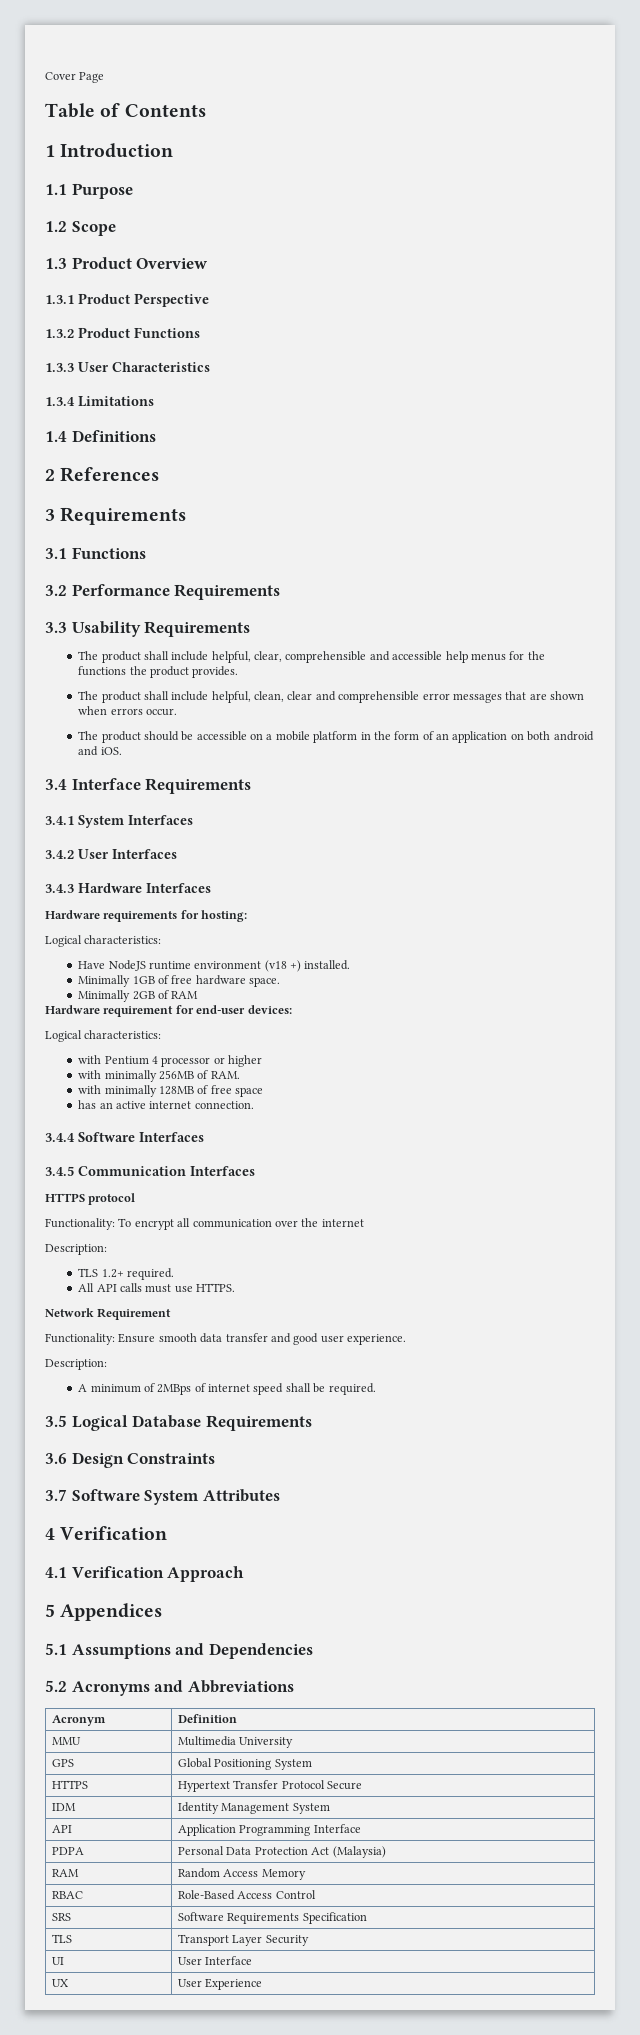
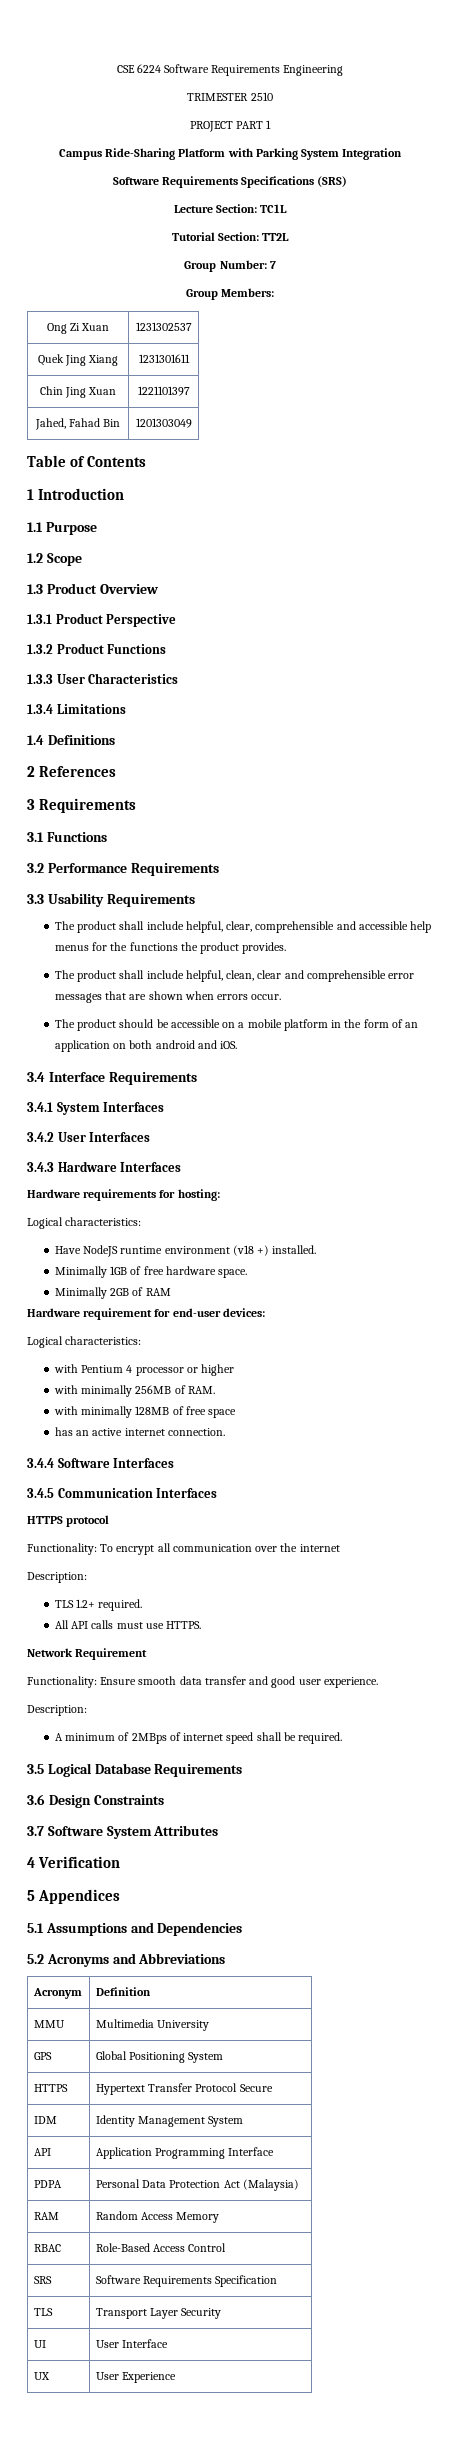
[45,72,105,83] Cover Page -> [116,64,344,76] [187,92,273,101] [189,120,272,132] [58,148,403,160] [112,176,348,188] [173,204,288,213] [171,232,290,241] [184,260,276,272] [185,288,275,300] [46,323,110,334] [135,322,192,331] [37,354,119,366] [138,354,190,363] [39,386,117,398] [137,386,190,396] [34,418,121,430] [135,418,192,428] CSE 6224 Software Requirements Engineering // TRIMESTER 2510 // PROJECT PART 1 // Campus Ride-Sharing Platform with Parking System Integration // Software Requirements Specifications (SRS) // Lecture Section: TC1L // Tutorial Section: TT2L // Group Number: 7 // Group Members: // Ong Zi Xuan | 1231302537 // Quek Jing Xiang | 1231301611 // Chin Jing Xuan | 1221101397 // Jahed, Fahad Bin | 1201303049
[45,1566,245,1582] // 4.1 Verification Approach -> (121, 1862) none

